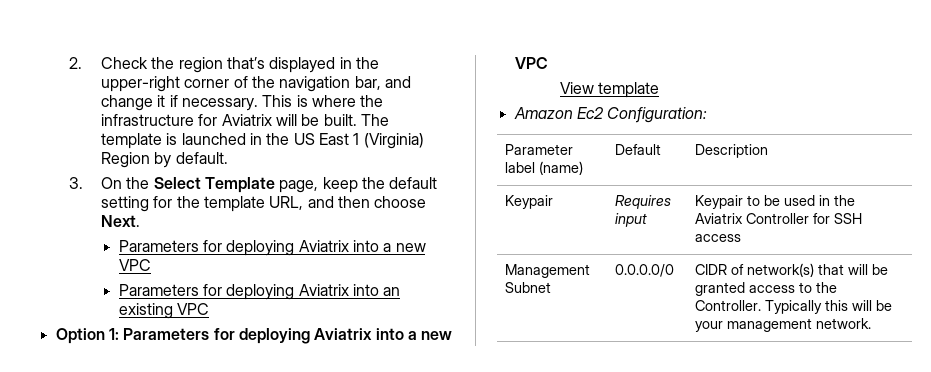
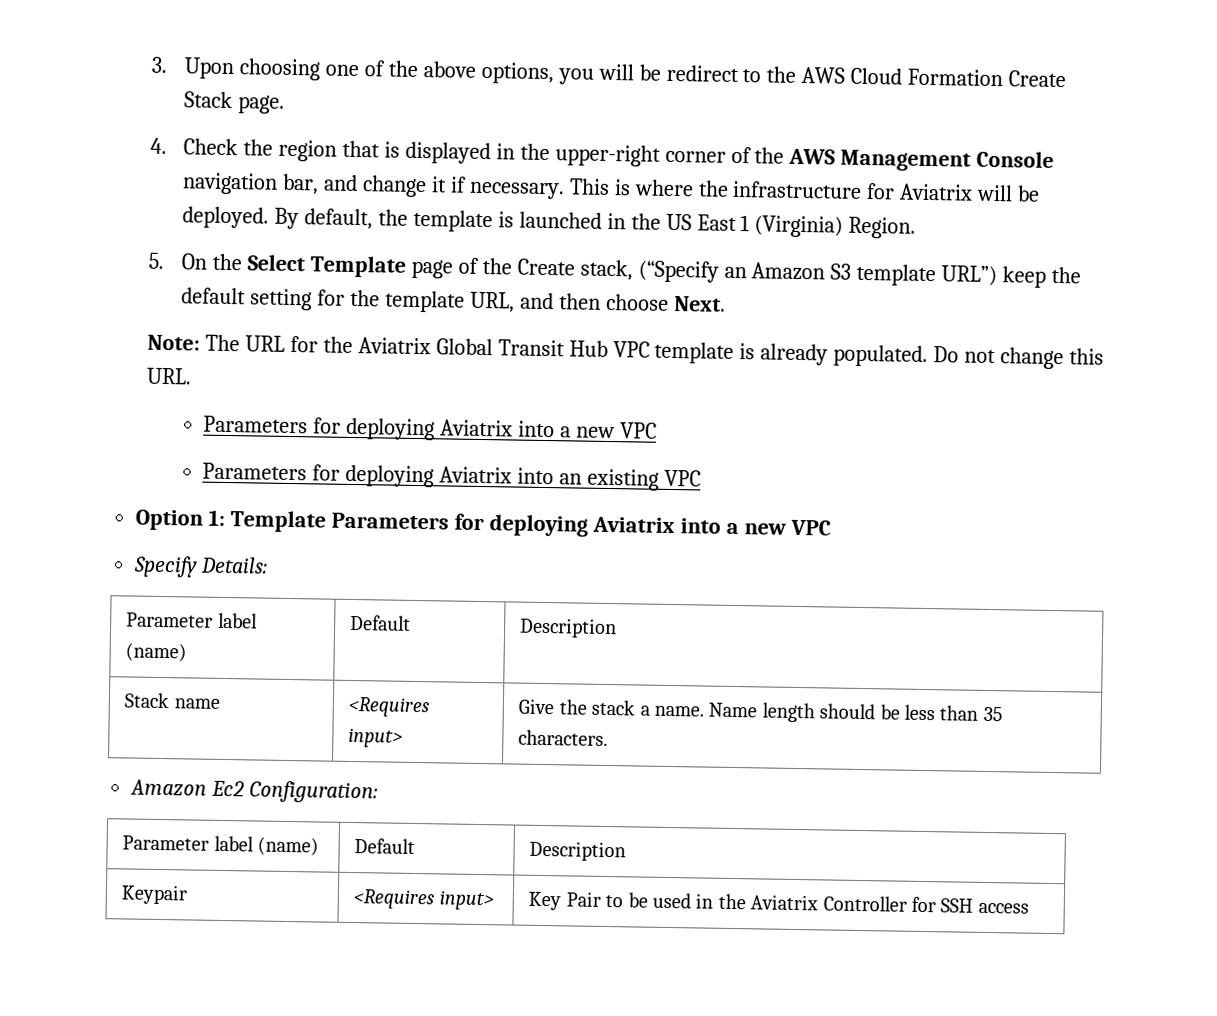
[69,57,83,69] 2. -> [151,56,1067,88] [184,91,286,114] [150,137,168,155] 3. Upon choosing one of the above options, you will be redirect to the AWS Cloud Formation Create Stack page. // 4.
[226,57,265,69] that’s -> [341,140,400,158] that is
(275, 82) none -> [788,148,1055,172] AWS Management Console
[323,114,389,126] built. The -> [182,206,408,230] deployed. By default, the
[100,152,228,168] [69,177,319,193] Region by default. // 3. On the Select Template page, -> [848,216,917,239] [148,252,998,287] Region. // 5. On the Select Template page of the Create stack, (“Specify an Amazon S3 template URL”)
(140, 221) none -> [147,334,1105,370] [146,367,193,385] // Note: The URL for the Aviatrix Global Transit Hub VPC template is already populated. Do not change this URL.
[123,328,453,344] [514,57,548,69] [559,82,660,98] Parameters for deploying Aviatrix into a new VPC // View template -> [230,510,831,537] [133,555,269,578] [126,612,258,629] [125,642,188,662] [350,614,412,631] [519,617,618,639] [124,692,220,709] [348,696,430,718] [348,727,404,748] [518,698,1003,723] [518,729,609,747] Template Parameters for deploying Aviatrix into a new VPC // Specify Details: // Parameter label (name) | Default | Description // Stack name | <Requires input> | Give the stack a name. Name length should be less than 35 characters.
[614,195,671,209] [614,213,647,227] [694,195,743,209] Requires input | Keypair -> [353,889,494,911] [528,891,601,911] <Requires input> | Key Pair
[504,264,590,278] [504,282,551,293] [614,264,674,277] [694,263,888,277] [694,282,837,296] [694,300,892,314] [694,318,871,332] // Management Subnet | 0.0.0.0/0 | CIDR of network(s) that will be granted access to the Controller. Typically this will be your management network. -> (1029, 908) none

